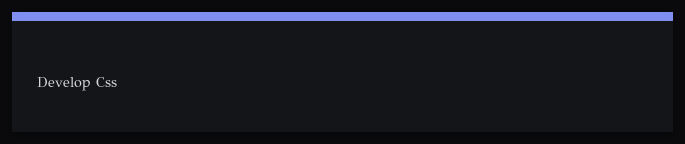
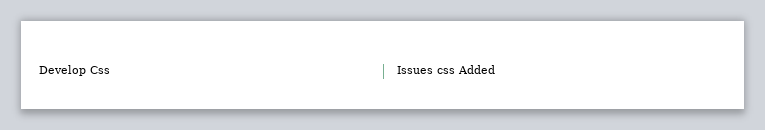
(117, 82) none -> [397,65,495,74] // Issues css Added

